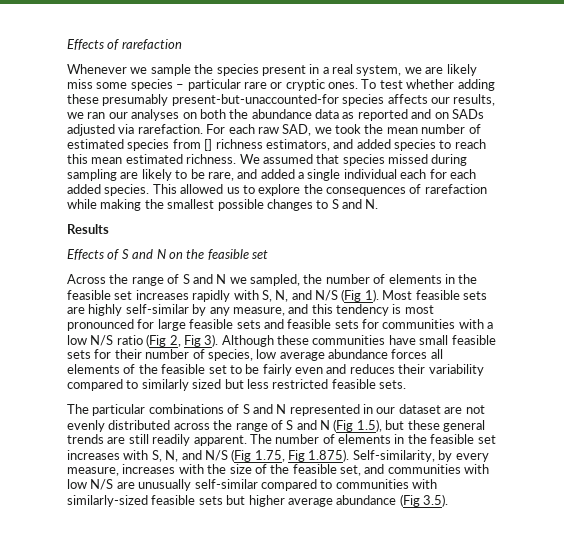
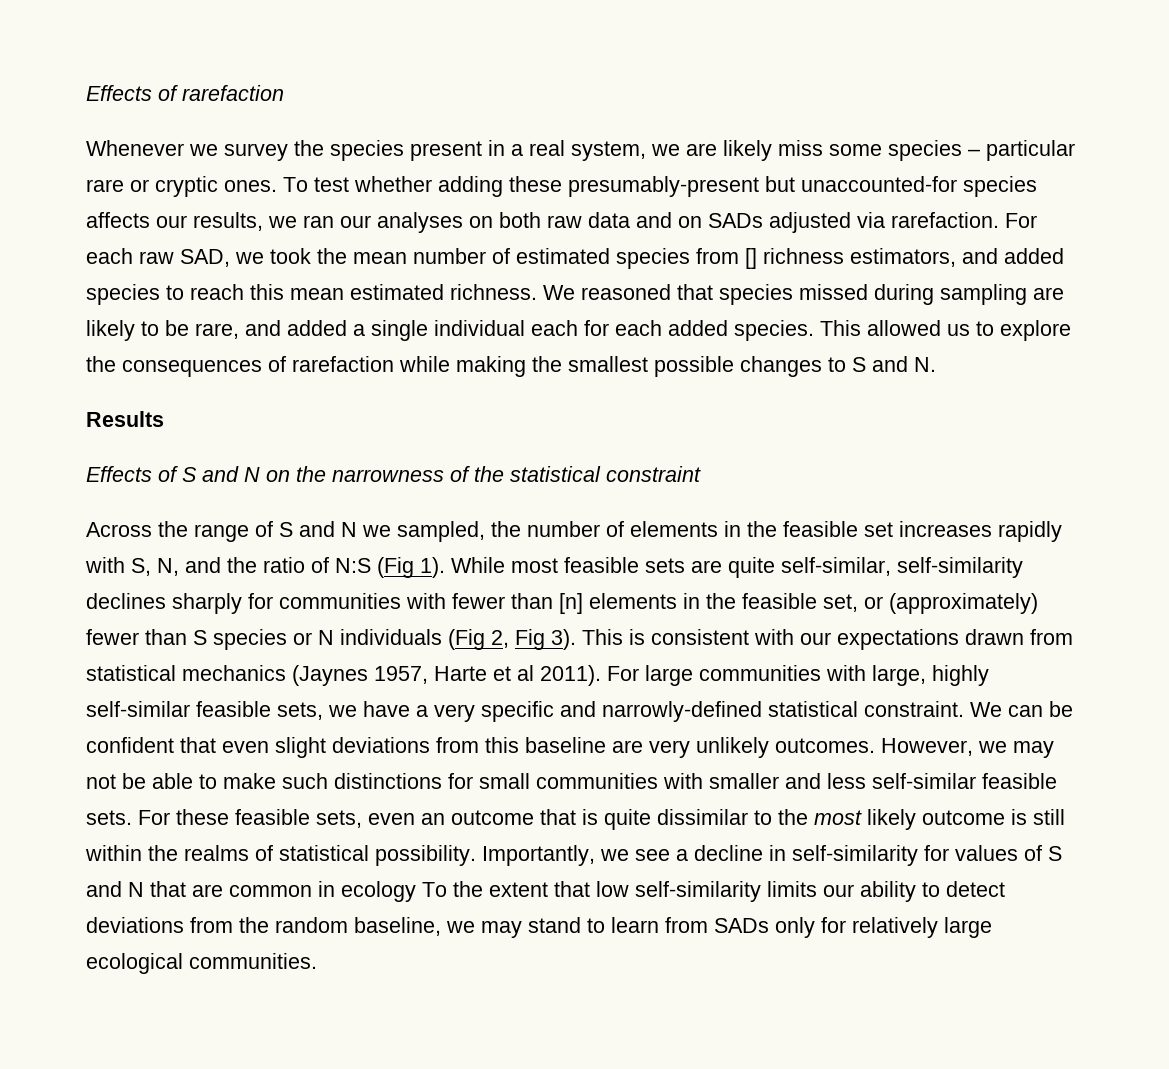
[150,64,191,76] sample -> [224,143,288,161] survey
[102,94,339,106] presumably present-but-unaccounted-for -> [568,176,957,197] presumably-present but unaccounted-for
[229,109,408,121] the abundance data as reported -> [547,212,630,228] raw data
[262,154,313,164] assumed -> [581,284,671,300] reasoned
[207,249,268,260] feasible set -> [332,466,701,482] narrowness of the statistical constraint
[315,289,487,302] [67,304,434,316] [67,319,494,331] [67,334,496,347] [67,349,443,361] [67,364,484,376] [67,379,406,391] [67,404,485,416] [67,419,485,432] [67,434,496,446] [67,449,489,462] [67,464,490,476] [67,479,437,491] [67,494,448,507] N/S (Fig 1). Most feasible sets are highly self-similar by any measure, and this tendency is most pronounced for large feasible sets and feasible sets for communities with a low N/S ratio (Fig 2, Fig 3). Although these communities have small feasible sets for their number of species, low average abundance forces all elements of the feasible set to be fairly even and reduces their variability compared to similarly sized but less restricted feasible sets. // The particular combinations of S and N represented in our dataset are not evenly distributed across the range of S and N (Fig 1.5), but these general trends are still readily apparent. The number of elements in the feasible set increases with S, N, and N/S (Fig 1.75, Fig 1.875). Self-similarity, by every measure, increases with the size of the feasible set, and communities with low N/S are unusually self-similar compared to communities with similarly-sized feasible sets but higher average abundance (Fig 3.5). -> [227,557,1023,578] [86,593,1038,614] [86,629,1073,650] [86,665,989,686] [86,701,1073,722] [86,737,1054,758] [86,773,1057,789] [86,809,1065,830] [85,845,1062,866] [86,881,1005,902] [86,917,992,938] [86,953,317,974] the ratio of N:S (Fig 1). While most feasible sets are quite self-similar, self-similarity declines sharply for communities with fewer than [n] elements in the feasible set, or (approximately) fewer than S species or N individuals (Fig 2, Fig 3). This is consistent with our expectations drawn from statistical mechanics (Jaynes 1957, Harte et al 2011). For large communities with large, highly self-similar feasible sets, we have a very specific and narrowly-defined statistical constraint. We can be confident that even slight deviations from this baseline are very unlikely outcomes. However, we may not be able to make such distinctions for small communities with smaller and less self-similar feasible sets. For these feasible sets, even an outcome that is quite dissimilar to the most likely outcome is still within the realms of statistical possibility. Importantly, we see a decline in self-similarity for values of S and N that are common in ecology To the extent that low self-similarity limits our ability to detect deviations from the random baseline, we may stand to learn from SADs only for relatively large ecological communities.

